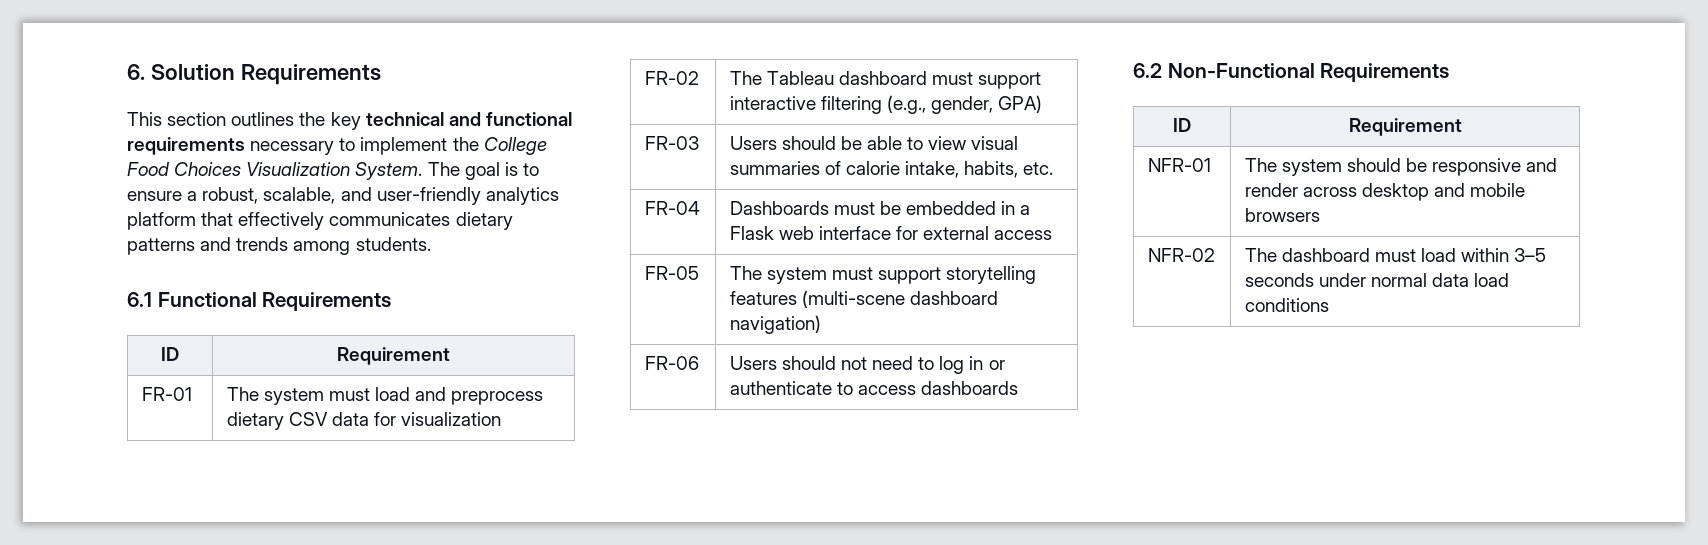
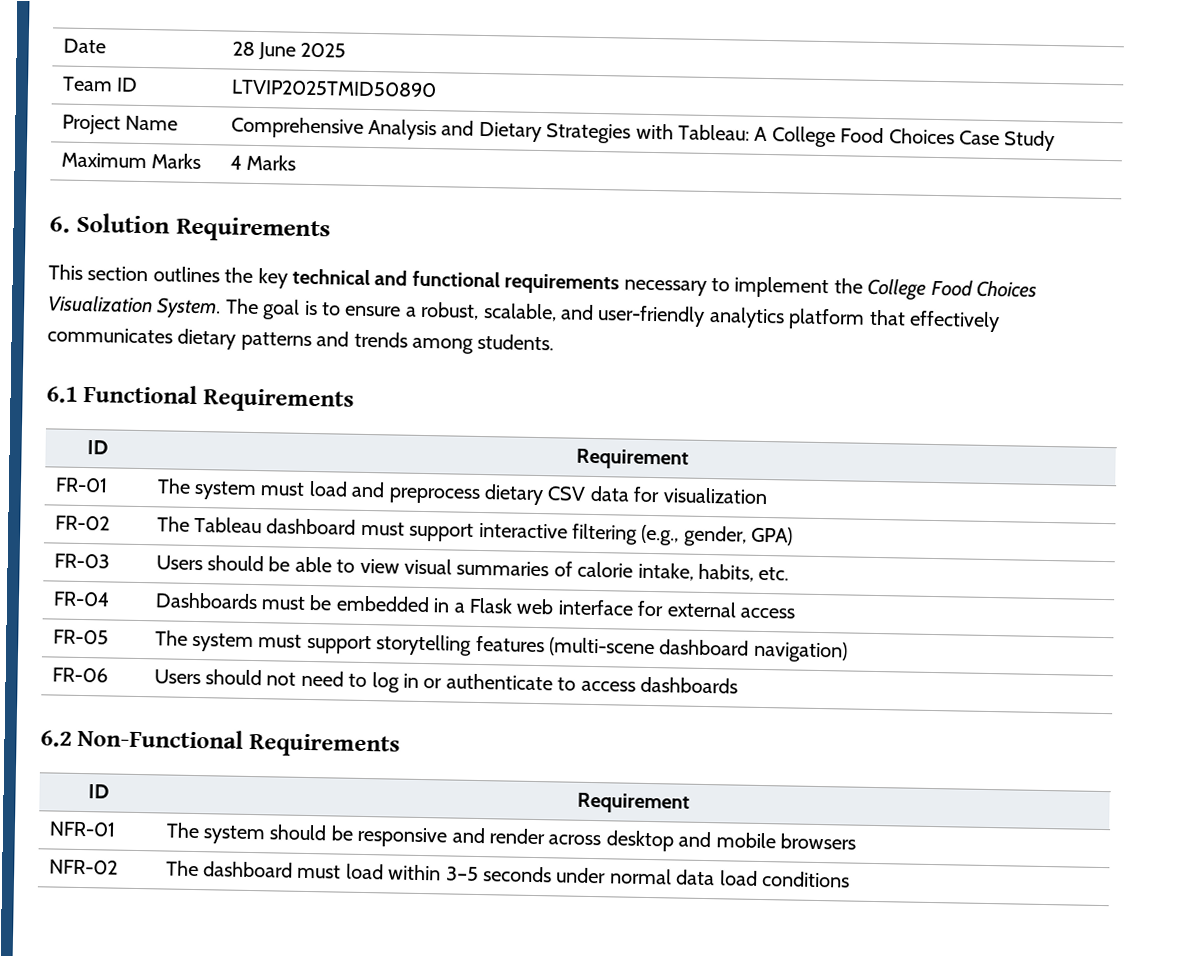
(127, 72) none -> [62,38,106,54] [231,41,347,61] [61,76,139,92] [230,79,437,98] [61,114,179,135] [230,116,1056,152] [60,152,202,170] [229,154,297,171] Date | 28 June 2025 // Team ID | LTVIP2025TMID50890 // Project Name | Comprehensive Analysis and Dietary Strategies with Tableau: A College Food Choices Case Study // Maximum Marks | 4 Marks //

